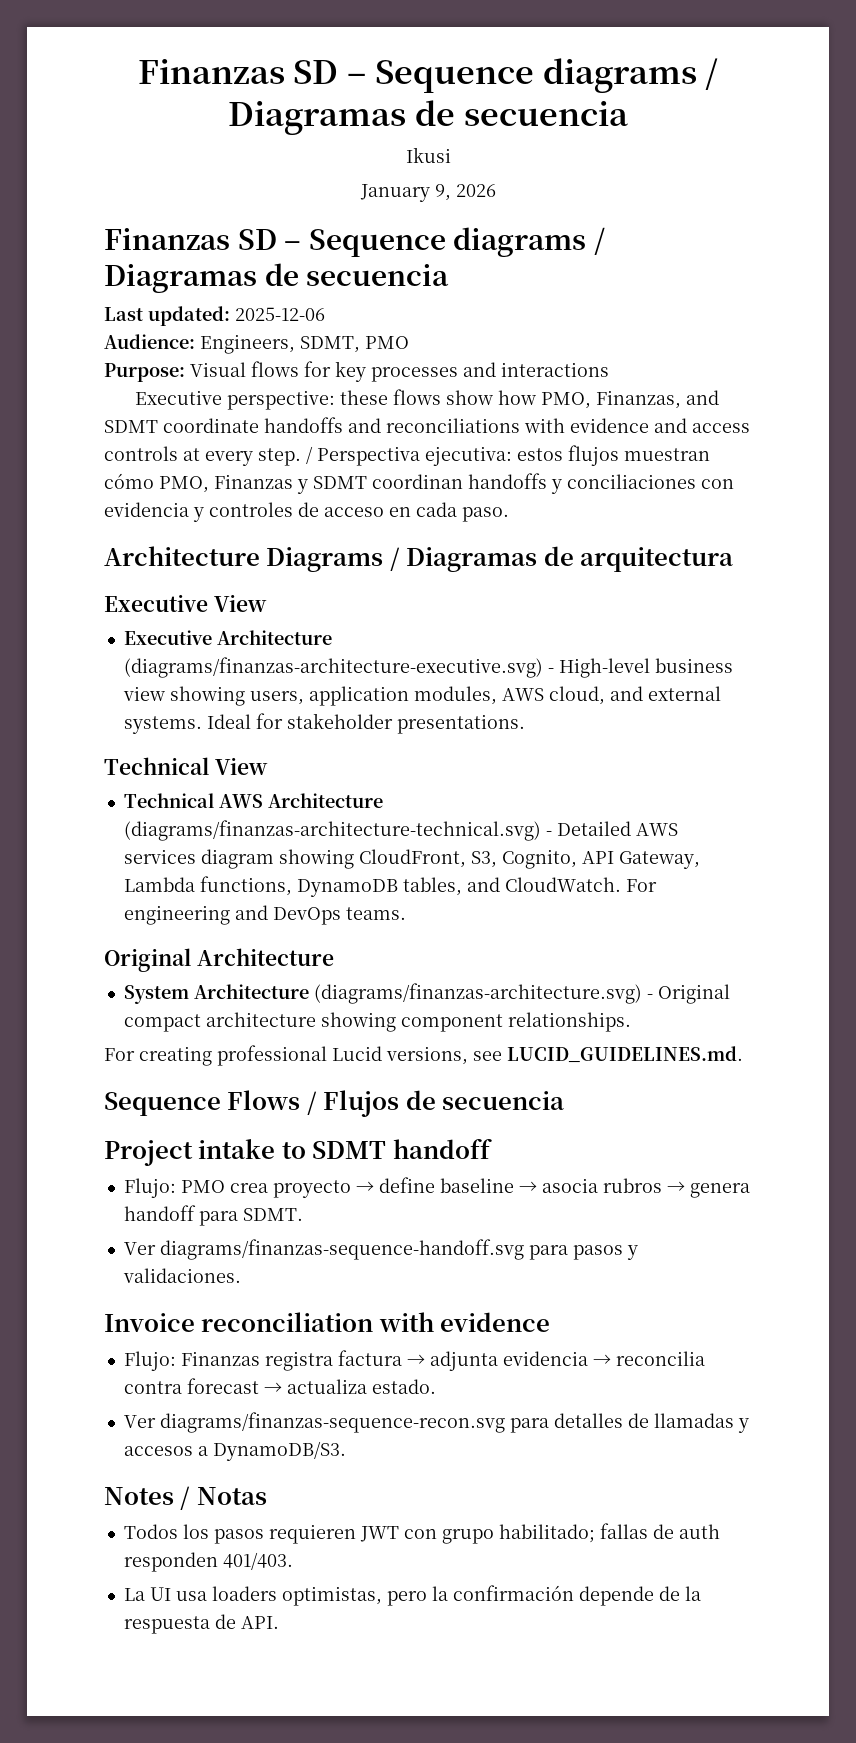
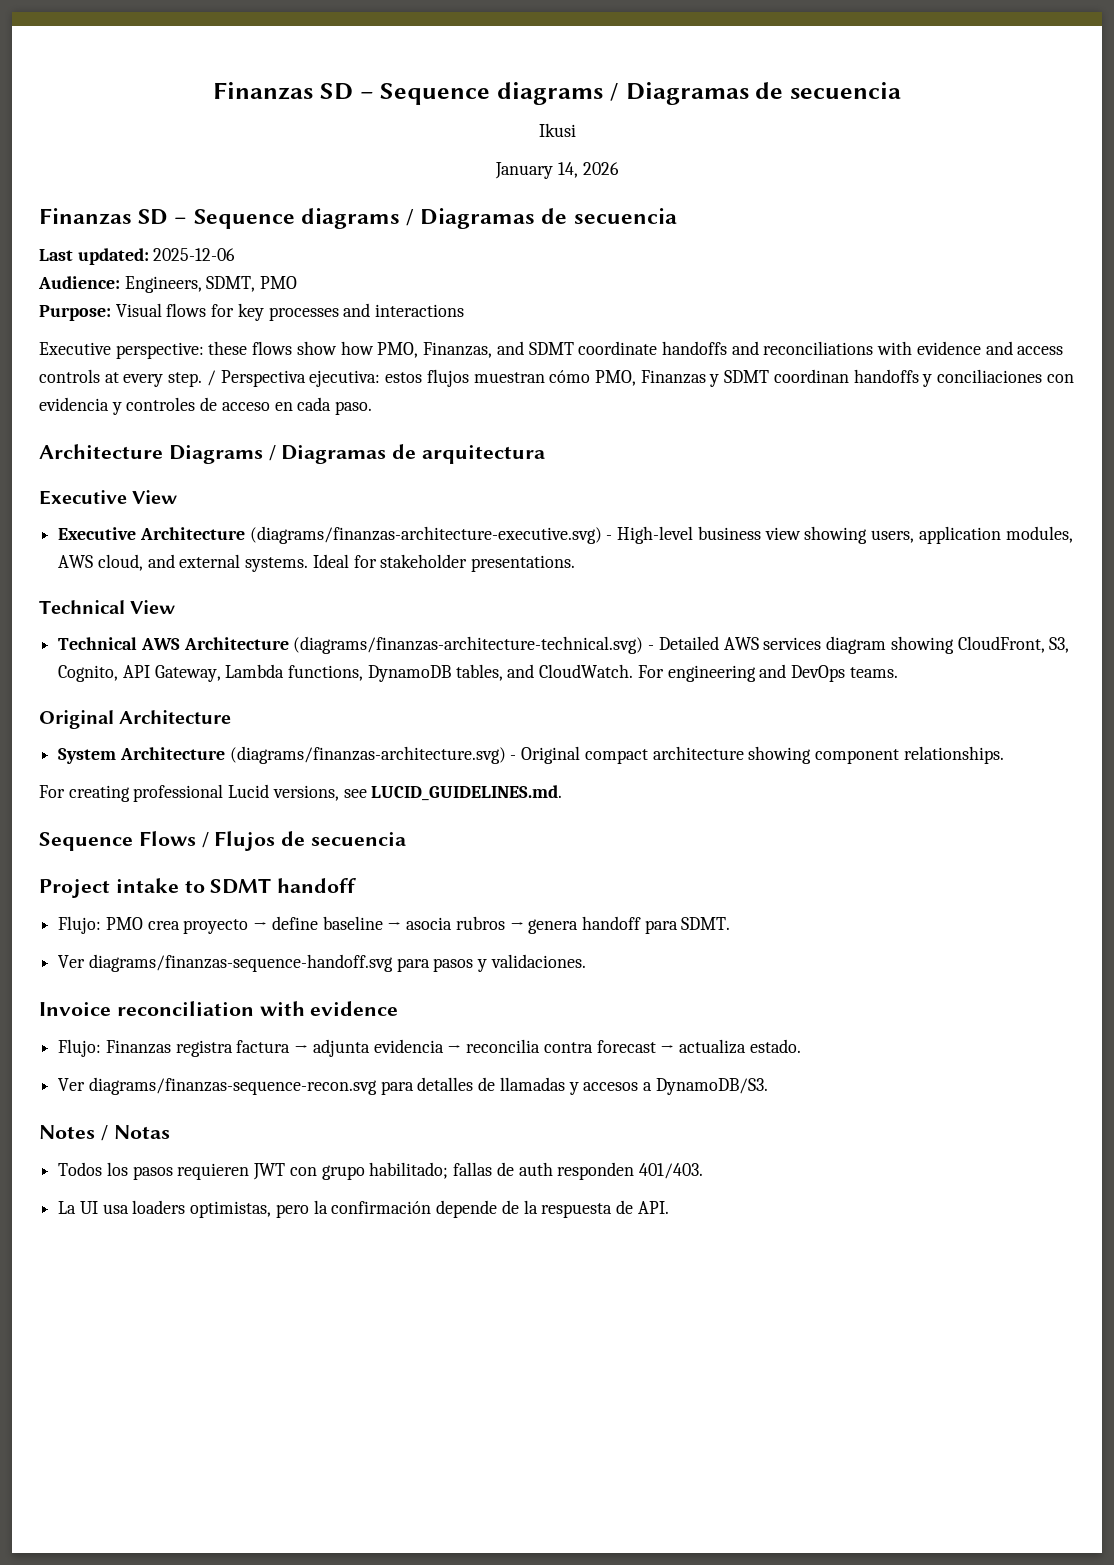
[434,184,451,201] 9, -> [558,162,578,178] 14,

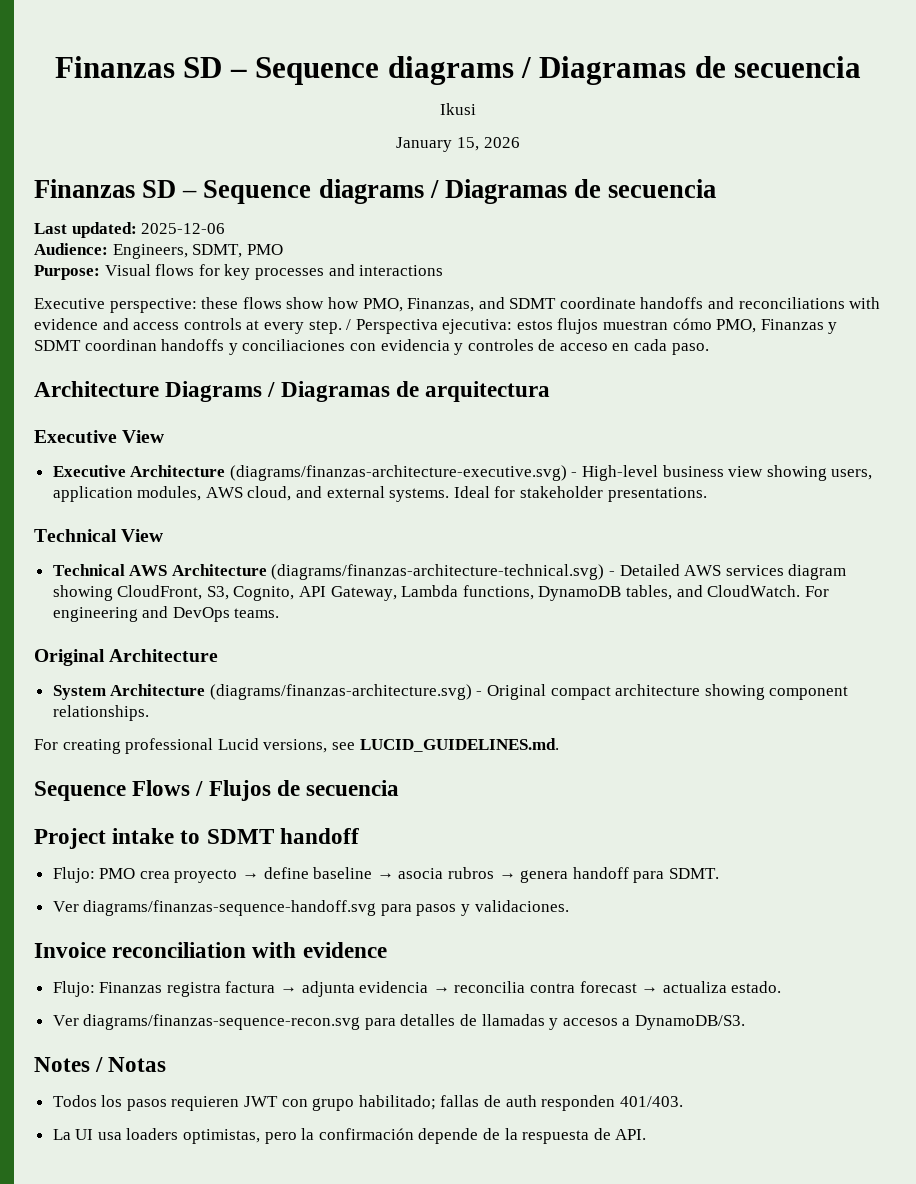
[558,162,578,178] 14, -> [456,137,479,151] 15,

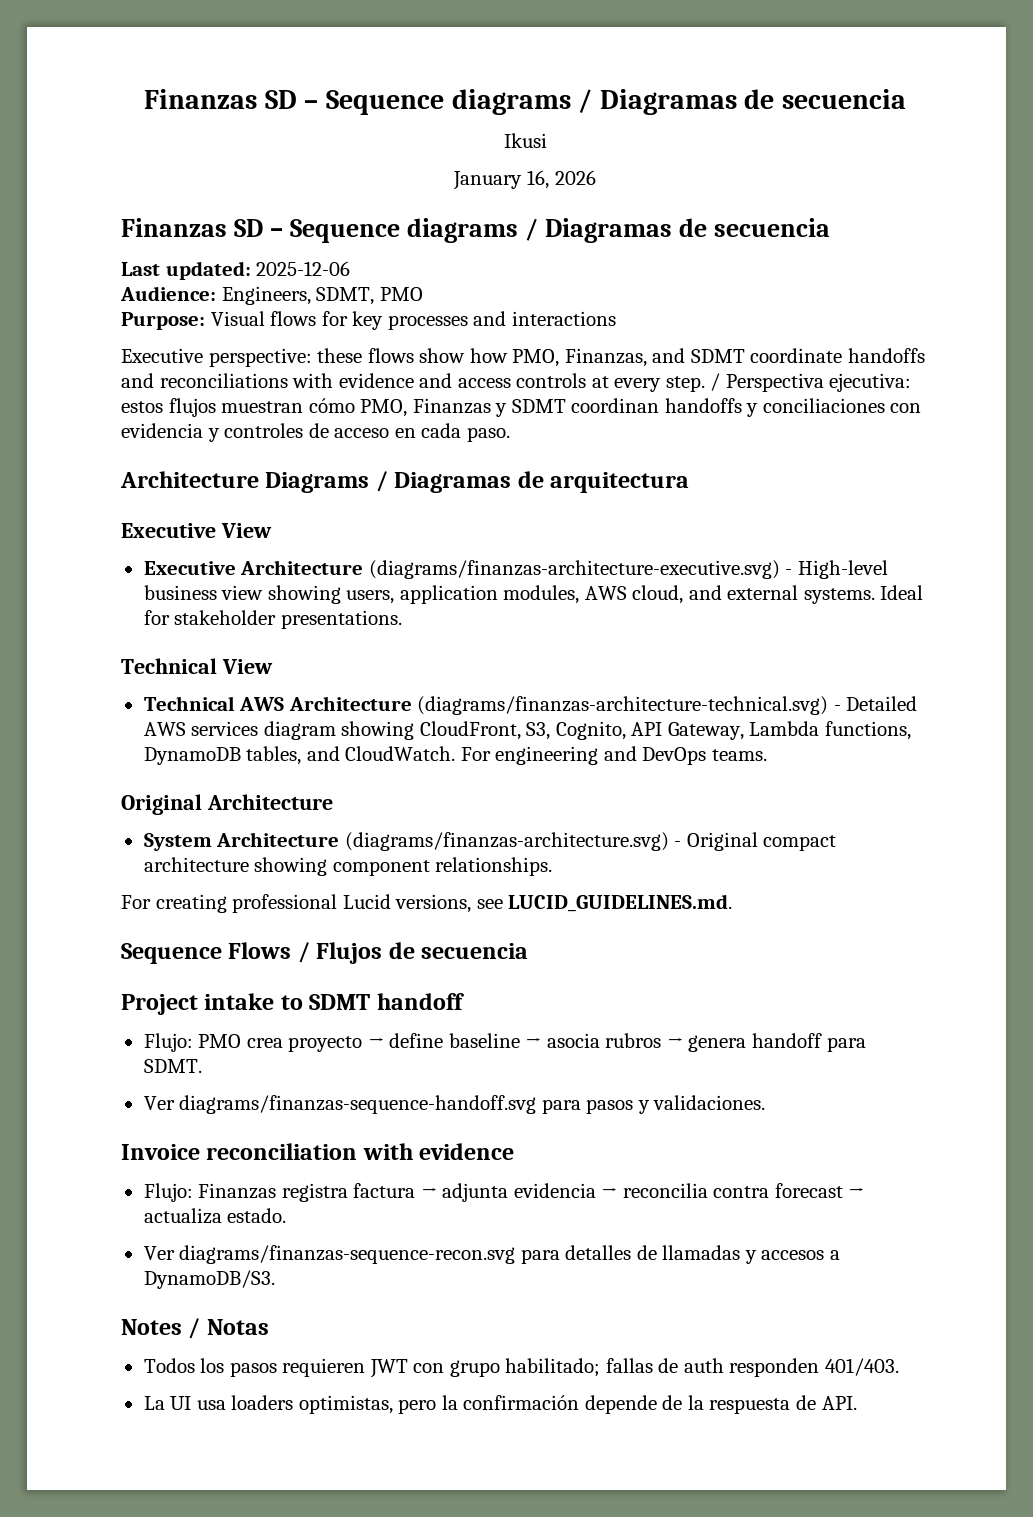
[456,137,479,151] 15, -> [527,170,549,189] 16,

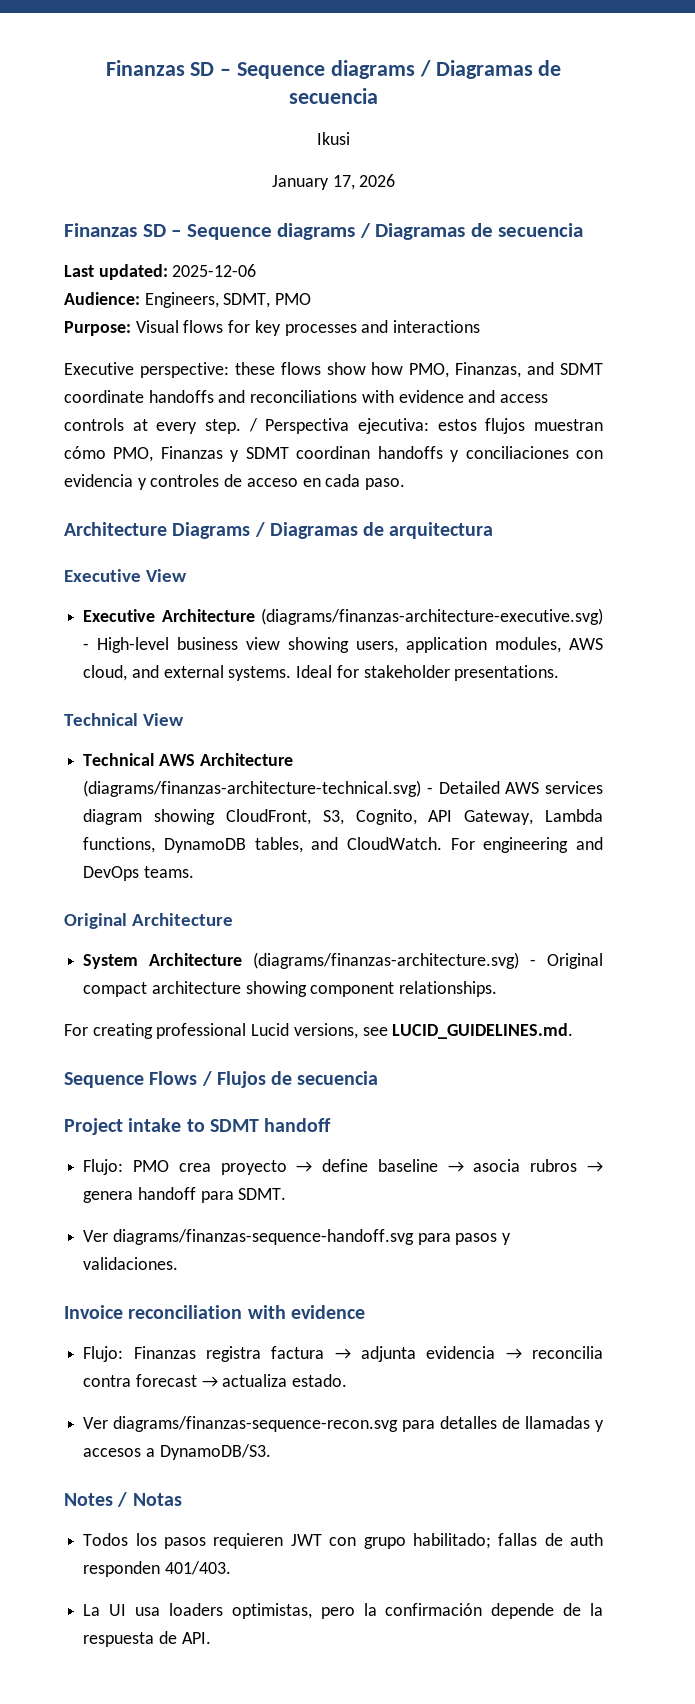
[527,170,549,189] 16, -> [332,175,355,190] 17,

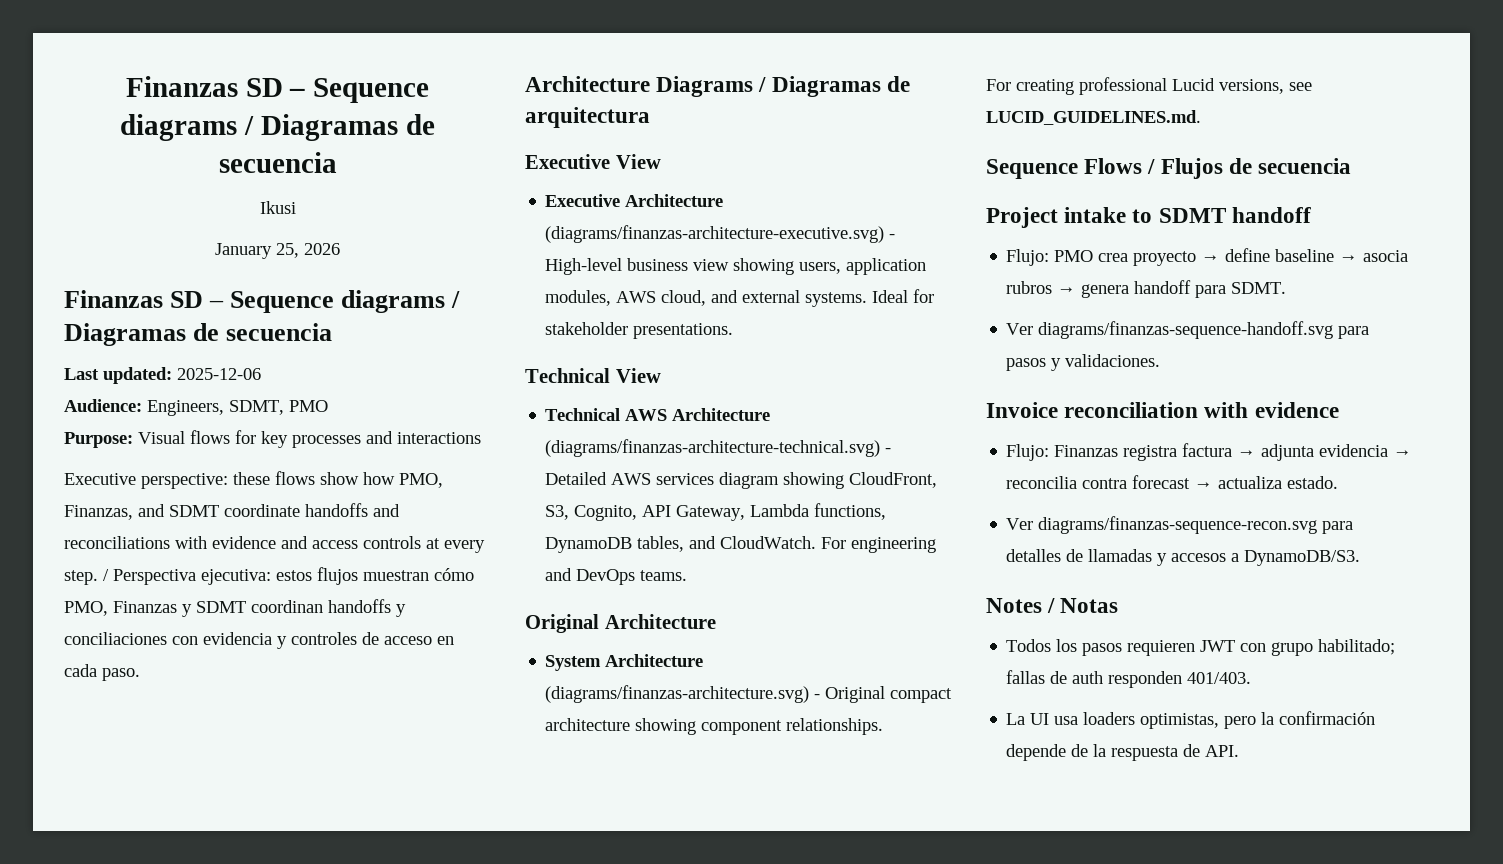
[332,175,355,190] 17, -> [276,243,299,258] 25,

